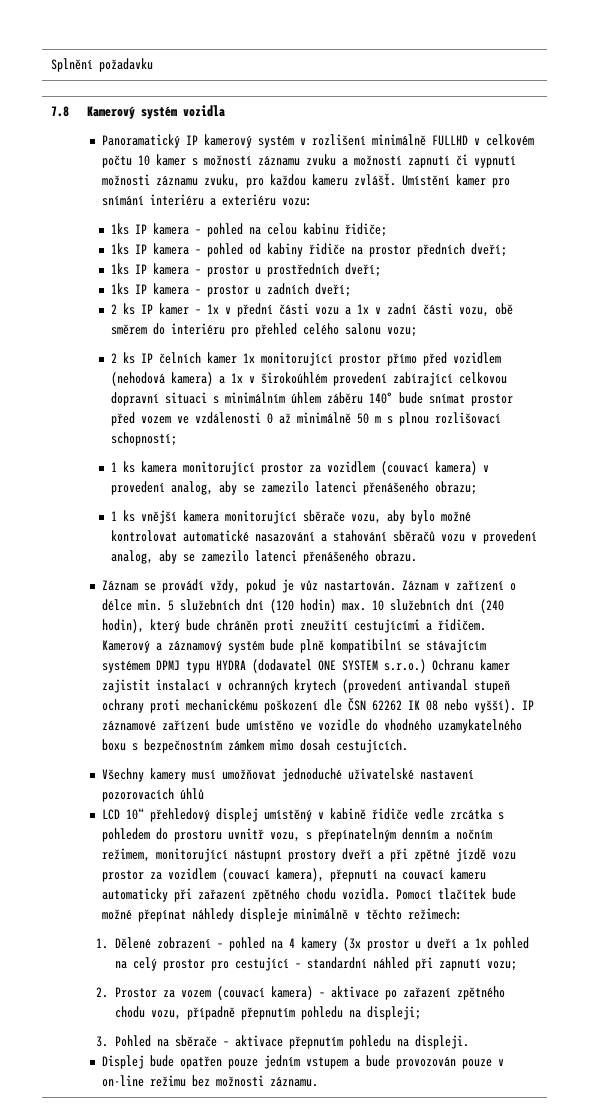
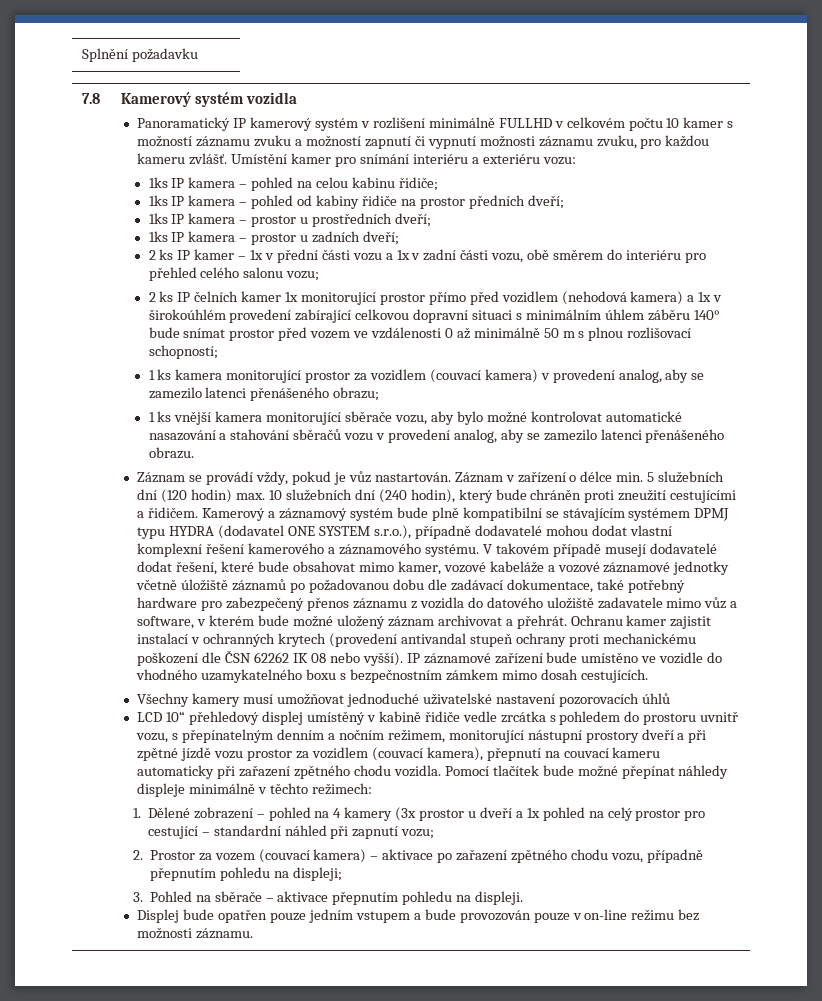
[383,659,426,673] s.r.o.) -> [373,525,672,539] [137,543,717,557] [137,561,730,575] [136,579,685,593] [137,597,738,611] [137,615,567,629] s.r.o.), případně dodavatelé mohou dodat vlastní komplexní řešení kamerového a záznamového systému. V takovém případě musejí dodavatelé dodat řešení, které bude obsahovat mimo kamer, vozové kabeláže a vozové záznamové jednotky včetně úložiště záznamů po požadovanou dobu dle zadávací dokumentace, také potřebný hardware pro zabezpečený přenos záznamu z vozidla do datového uložiště zadavatele mimo vůz a software, v kterém bude možné uložený záznam archivovat a přehrát.

